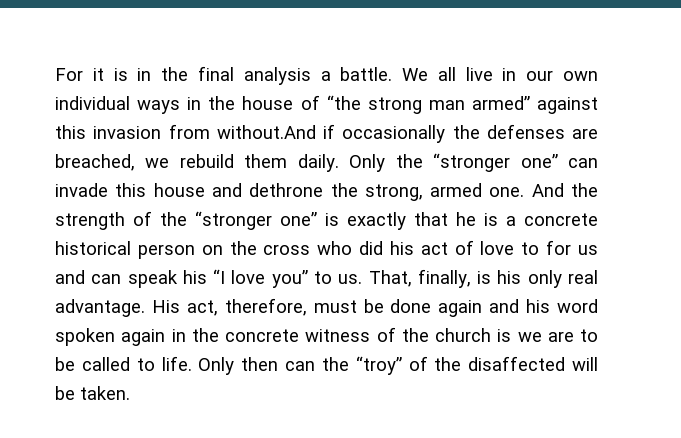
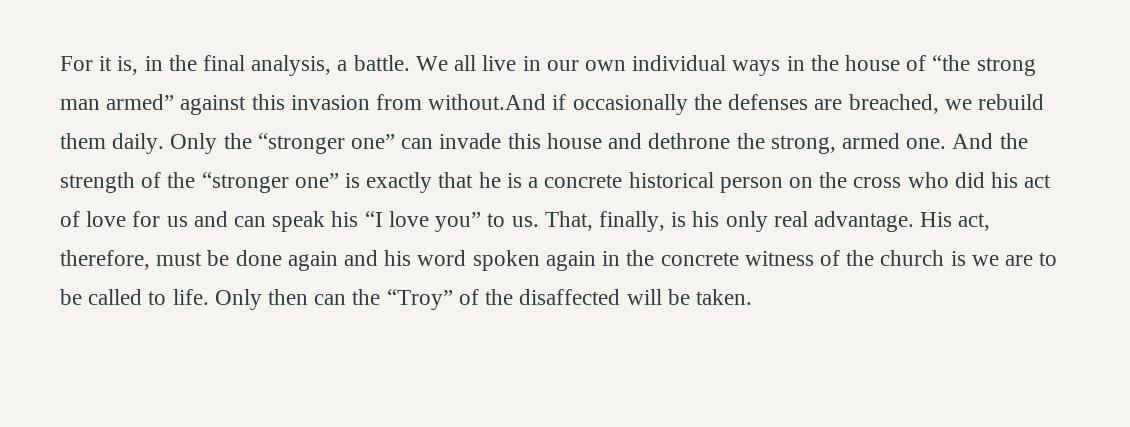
[113,68,128,81] is -> [117,56,139,75] is,
[243,67,311,85] analysis -> [251,55,332,76] analysis,
[521,242,540,255] to -> (127, 219) none
[355,356,402,375] “troy” -> [386,289,453,310] “Troy”

